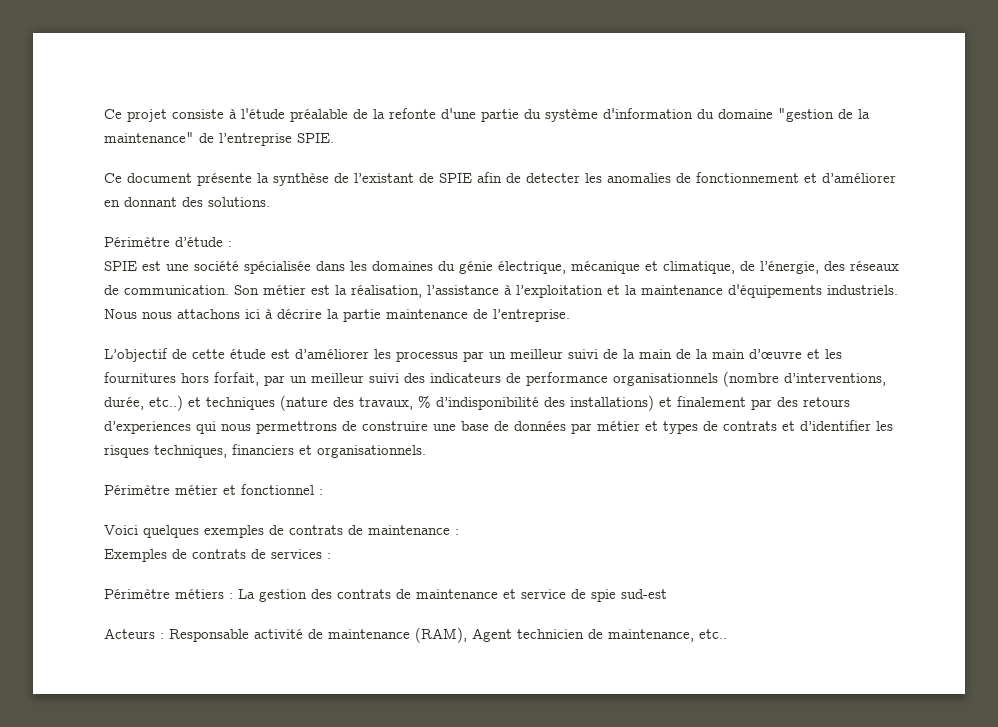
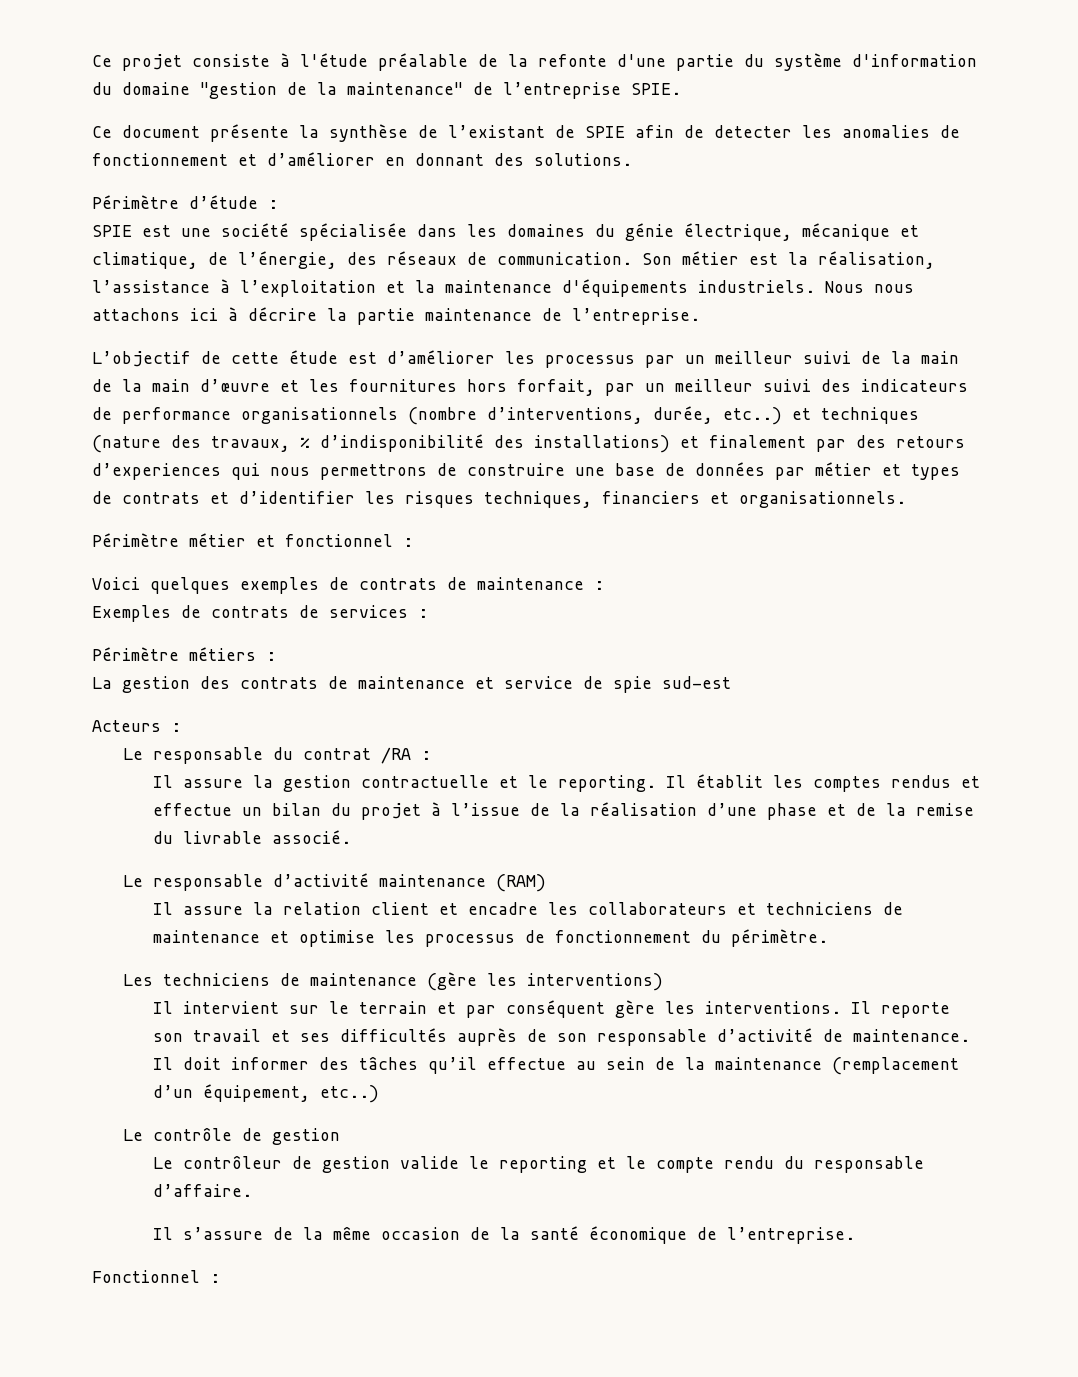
(233, 596) none -> (276, 656) //
[169,627,727,643] Responsable activité de maintenance (RAM), Agent technicien de maintenance, etc.. -> [122,747,431,764] [153,774,981,792] [153,802,975,820] [153,830,352,844] [122,873,546,892] [153,902,904,915] [153,929,829,947] [122,972,663,991] [153,1000,951,1018] [153,1028,971,1046] [153,1056,960,1075] [153,1084,380,1103] [122,1127,340,1145] [153,1155,925,1173] [153,1184,253,1197] [153,1226,856,1244] [92,1270,220,1283] // Le responsable du contrat /RA : // Il assure la gestion contractuelle et le reporting. Il établit les comptes rendus et effectue un bilan du projet à l’issue de la réalisation d’une phase et de la remise du livrable associé. // Le responsable d’activité maintenance (RAM) // Il assure la relation client et encadre les collaborateurs et techniciens de maintenance et optimise les processus de fonctionnement du périmètre. // Les techniciens de maintenance (gère les interventions) // Il intervient sur le terrain et par conséquent gère les interventions. Il reporte son travail et ses difficultés auprès de son responsable d’activité de maintenance. Il doit informer des tâches qu’il effectue au sein de la maintenance (remplacement d’un équipement, etc..) // Le contrôle de gestion // Le contrôleur de gestion valide le reporting et le compte rendu du responsable d’affaire. // Il s’assure de la même occasion de la santé économique de l’entreprise. // Fonctionnel :

